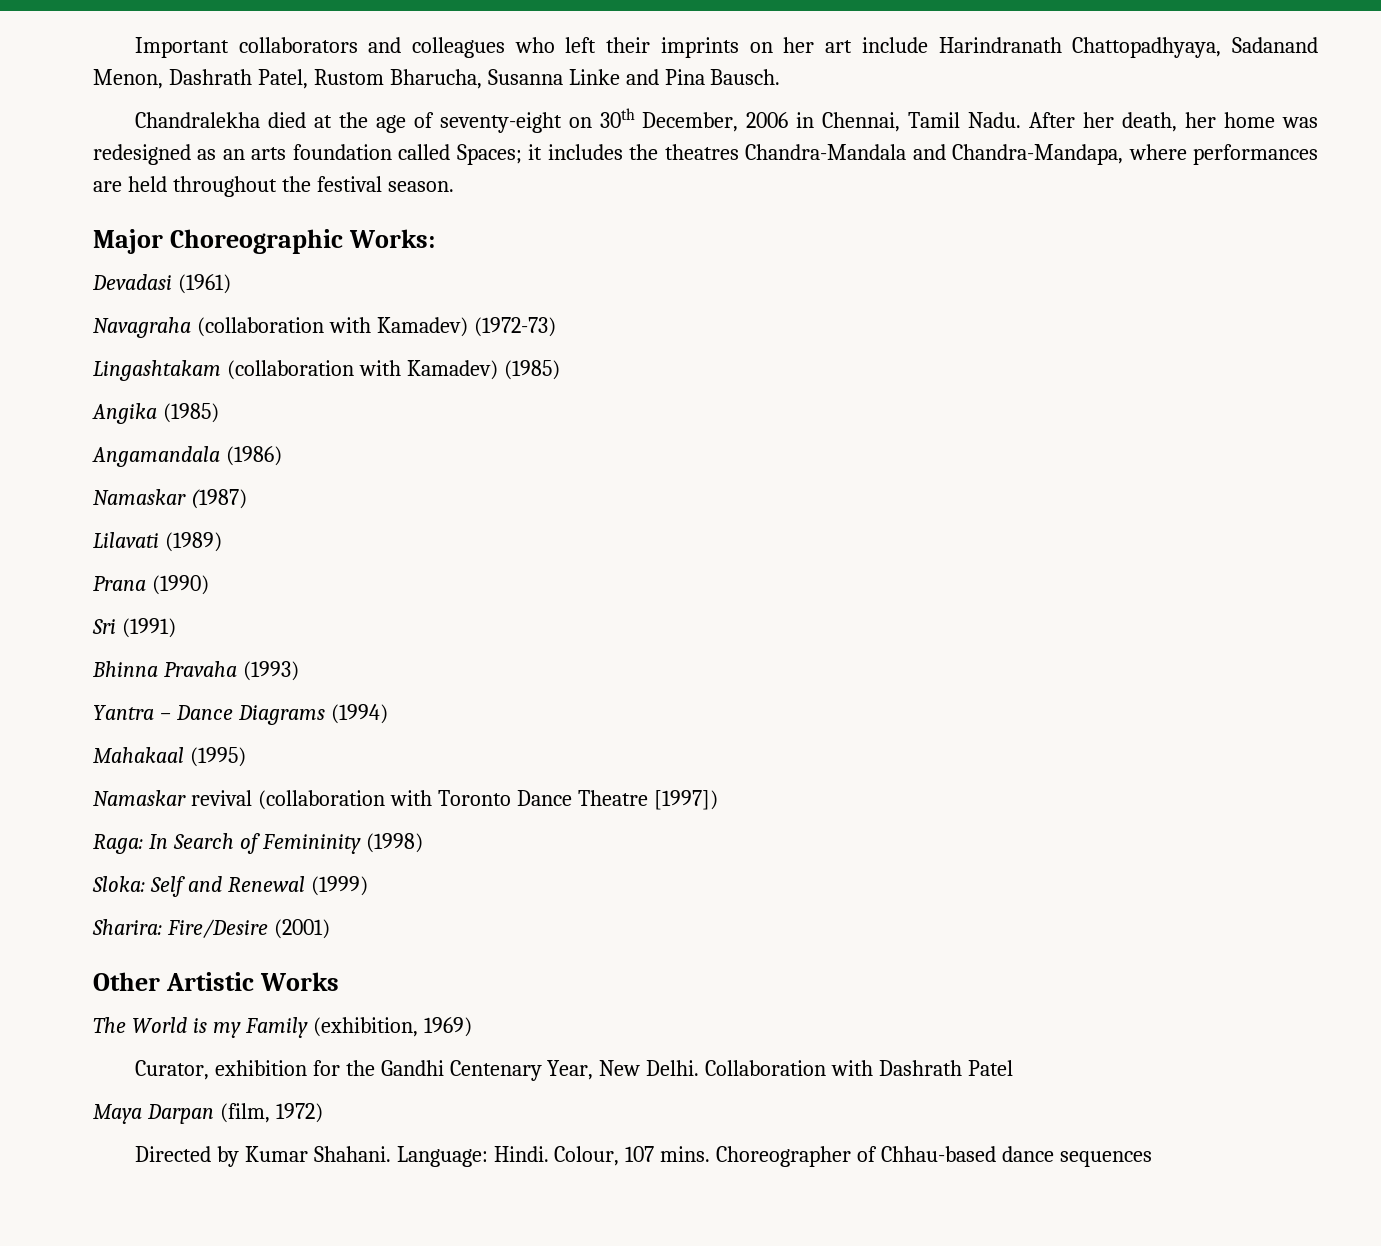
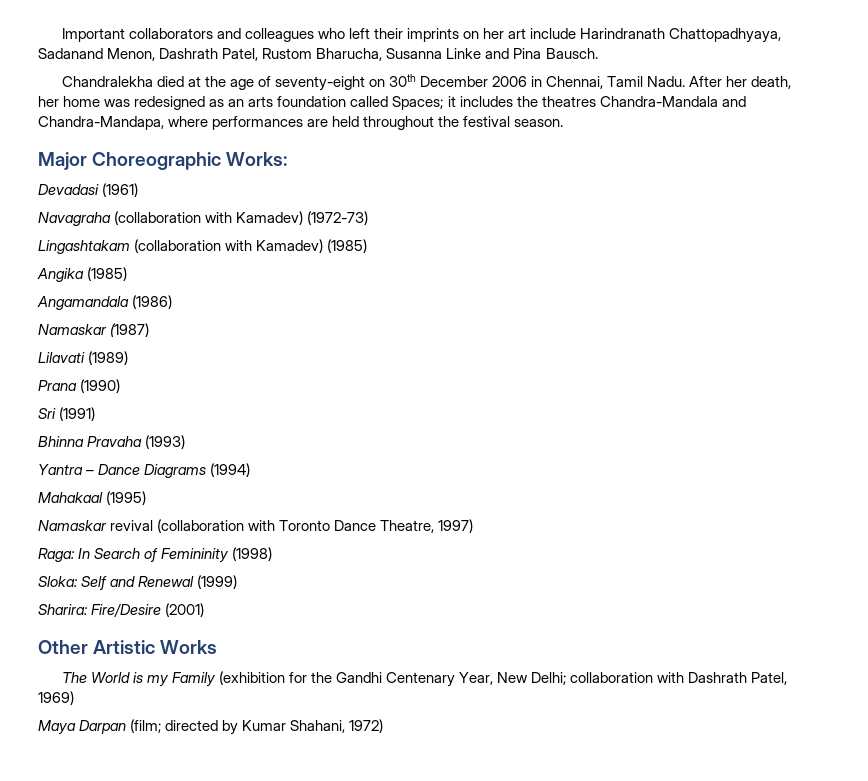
[642,112,739,132] December, -> [420,76,489,87] December
[577,790,718,810] Theatre [1997]) -> [380,519,474,533] Theatre, 1997)
[312,1017,472,1037] [134,1060,307,1080] (exhibition, 1969) // Curator, exhibition -> [218,671,285,685] (exhibition
[646,1060,1014,1076] [93,1103,323,1124] [134,1146,1153,1167] Delhi. Collaboration with Dashrath Patel // Maya Darpan (film, 1972) // Directed by Kumar Shahani. Language: Hindi. Colour, 107 mins. Choreographer of Chhau-based dance sequences -> [531,672,788,685] [38,691,74,705] [38,719,384,735] Delhi; collaboration with Dashrath Patel, 1969) // Maya Darpan (film; directed by Kumar Shahani, 1972)

